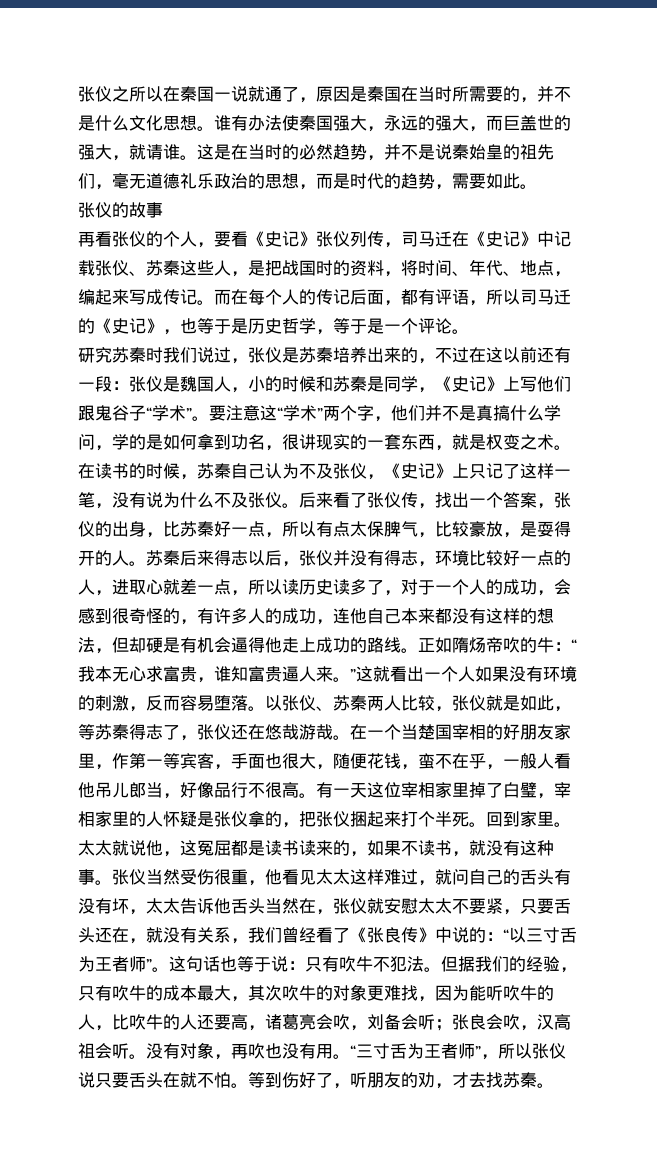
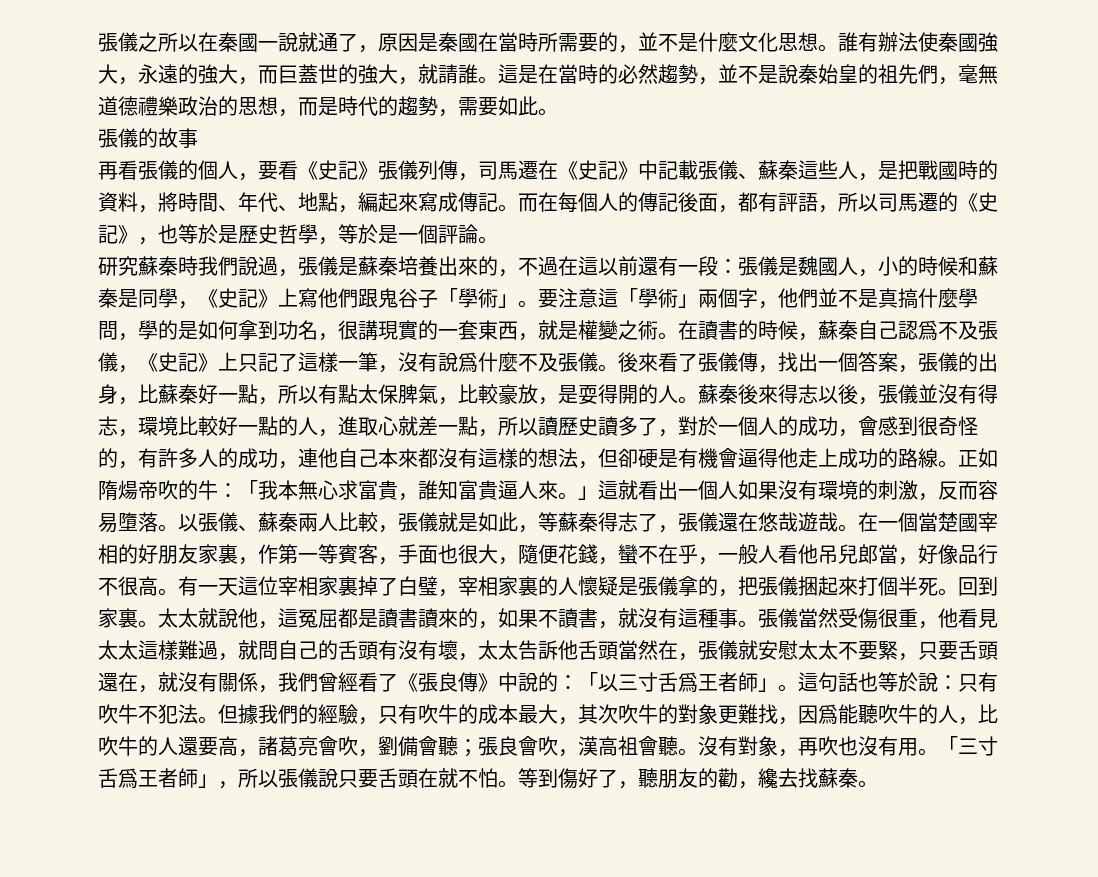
[78,86,112,102] 张仪 -> [98,32,138,52] 張儀
[197,86,248,102] 国一说 -> [238,33,298,52] 國一說
[384,86,452,102] 国在当时 -> [458,32,538,52] 國在當時
[537,86,571,102] [78,115,571,132] [78,144,554,161] [78,172,214,190] 并不是什么文化思想。谁有办法使秦国强大，永远的强大，而巨盖世的强大，就请谁。这是在当时的必然趋势，并不是说秦始皇的祖先们，毫无道德礼乐 -> [638,32,998,52] [98,64,998,85] [98,96,178,116] 並不是什麼文化思想。誰有辦法使秦國強大，永遠的強大，而巨蓋世的強大，就請誰。這是在當時的必然趨勢，並不是說秦始皇的祖先們，毫無道德禮樂
[350,173,435,189] 时代的趋势 -> [338,96,438,116] 時代的趨勢
[78,202,112,218] 张仪 -> [98,128,138,148] 張儀
[112,231,180,247] 张仪的个 -> [138,160,218,180] 張儀的個
[282,231,571,248] [78,259,571,277] [78,289,367,305] 记》张仪列传，司马迁在《史记》中记载张仪、苏秦这些人，是把战国时的资料，将时间、年代、地点，编起来写成传记。而在每个人的传记后 -> [338,160,998,181] [98,192,698,213] 記》張儀列傳，司馬遷在《史記》中記載張儀、蘇秦這些人，是把戰國時的資料，將時間、年代、地點，編起來寫成傳記。而在每個人的傳記後
[435,289,469,305] 评语 -> [778,193,818,212] 評語
[537,289,571,305] [78,318,469,335] [78,347,571,364] [78,376,571,393] [78,405,561,422] [78,434,129,451] 马迁的《史记》，也等于是历史哲学，等于是一个评论。 // 研究苏秦时我们说过，张仪是苏秦培养出来的，不过在这以前还有一段：张仪是魏国人，小的时候和苏秦是同学，《史记》上写他们跟鬼谷子“学术”。要注意这“学术”两个字，他们并不是真搞什么学问，学 -> [898,192,998,212] [98,224,498,245] [98,256,998,277] [98,288,978,309] [98,320,158,341] 馬遷的《史記》，也等於是歷史哲學，等於是一個評論。 // 研究蘇秦時我們說過，張儀是蘇秦培養出來的，不過在這以前還有一段：張儀是魏國人，小的時候和蘇秦是同學，《史記》上寫他們跟鬼谷子「學術」。要注意這「學術」兩個字，他們並不是真搞什麼學問，學
[299,434,571,451] [78,463,571,480] [78,492,571,509] [78,521,571,538] [78,550,571,567] [78,579,571,596] 讲现实的一套东西，就是权变之术。在读书的时候，苏秦自己认为不及张仪，《史记》上只记了这样一笔，没有说为什么不及张仪。后来看了张仪传，找出一个答案，张仪的出身，比苏秦好一点，所以有点太保脾气，比较豪放，是耍得开的人。苏秦后来得志以后，张仪并没有得志，环境比较好一点的人，进取心就差一点，所以读历史读多了，对于一个人的成功，会 -> [358,320,998,341] [98,352,998,373] [98,384,998,405] [98,416,878,437] 講現實的一套東西，就是權變之術。在讀書的時候，蘇秦自己認爲不及張儀，《史記》上只記了這樣一筆，沒有說爲什麼不及張儀。後來看了張儀傳，找出一個答案，張儀的出身，比蘇秦好一點，所以有點太保脾氣，比較豪放，是耍得開的人。蘇秦後來得志以後，張儀並沒有得志，環境比較好一點的人，進取心就差一點，所以讀歷史讀多了，對於一個人的成功，會
[214,608,231,624] 许 -> [158,448,178,468] 許
[333,608,350,624] 连 -> [298,448,318,468] 連
[418,608,554,624] [78,637,231,654] 来都没有这样的想法，但却硬是有机会 -> [398,448,738,469] 來都沒有這樣的想法，但卻硬是有機會
[384,637,401,653] 线 -> [918,448,938,468] 線
[469,637,486,653] 炀 -> [118,480,138,500] 煬
[571,639,577,651] [78,666,560,683] “我本无心求富贵，谁知富贵逼人来。”这就看出一个人如果没有环 -> [238,480,838,501] 「我本無心求富貴，誰知富貴逼人來。」這就看出一個人如果沒有環
[214,695,486,712] 堕落。以张仪、苏秦两人比较，张仪 -> [118,512,438,533] 墮落。以張儀、蘇秦兩人比較，張儀
[95,724,112,740] 苏 -> [558,512,578,532] 蘇
[197,724,452,740] 张仪还在悠哉游哉。在一个当楚国 -> [678,512,978,532] 張儀還在悠哉遊哉。在一個當楚國
[78,753,95,768] 里 -> [218,544,238,564] 裏
[180,753,197,769] 宾 -> [338,544,358,564] 賓
[333,753,435,770] 随便花钱，蛮 -> [518,544,638,565] 隨便花錢，蠻
[112,782,163,798] 儿郎当 -> [838,544,898,564] 兒郎當
[367,782,384,798] 这 -> [238,576,258,596] 這
[452,782,469,797] 里 -> [338,576,358,596] 裏
[112,811,435,828] 里的人怀疑是张仪拿的，把张仪捆起来打个 -> [518,576,898,597] 裏的人懷疑是張儀拿的，把張儀捆起來打個
[537,811,554,826] 里 -> [118,608,138,628] 裏
[129,840,554,857] [78,869,571,886] [78,898,367,915] 说他，这冤屈都是读书读来的，如果不读书，就没有这种事。张仪当然受伤很重，他看见太太这样难过，就问自己的舌头有没有坏，太太告诉他舌头当然在，张仪 -> [218,608,998,629] [98,640,738,661] 說他，這冤屈都是讀書讀來的，如果不讀書，就沒有這種事。張儀當然受傷很重，他看見太太這樣難過，就問自己的舌頭有沒有壞，太太告訴他舌頭當然在，張儀
[486,898,503,914] 紧 -> [878,641,898,660] 緊
[78,927,577,944] [78,956,288,972] 头还在，就没有关系，我们曾经看了《张良传》中说的：“以三寸舌为王者师”。这句话也等于说 -> [978,641,998,660] [98,672,938,693] 頭還在，就沒有關係，我們曾經看了《張良傳》中說的：「以三寸舌爲王者師」。這句話也等於說
[458,956,560,972] 据我们的经验 -> [238,704,358,725] 據我們的經驗
[333,984,503,1002] 对象更难找，因为能听 -> [678,704,878,725] 對象更難找，因爲能聽
[197,1014,571,1031] [78,1042,566,1060] [78,1072,520,1089] 还要高，诸葛亮会吹，刘备会听；张良会吹，汉高祖会听。没有对象，再吹也没有用。“三寸舌为王者师”，所以张仪说只要舌头在就不怕。等到伤好了，听朋友的劝，才去找苏 -> [178,736,998,757] [98,768,838,789] 還要高，諸葛亮會吹，劉備會聽；張良會吹，漢高祖會聽。沒有對象，再吹也沒有用。「三寸舌爲王者師」，所以張儀說只要舌頭在就不怕。等到傷好了，聽朋友的勸，纔去找蘇

